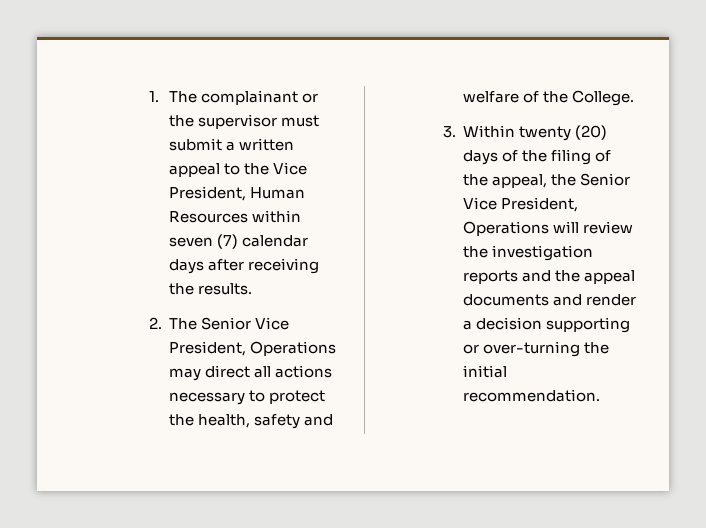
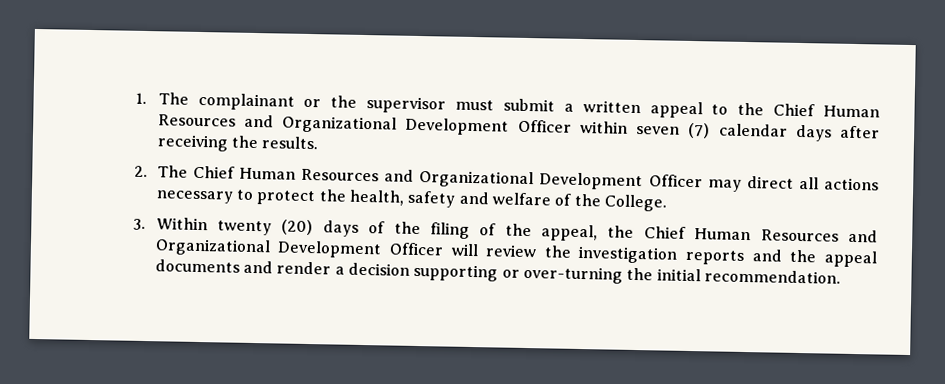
[273,162,308,175] [168,186,306,201] [168,211,248,223] Vice President, Human Resources -> [773,103,880,118] [157,114,572,136] Chief Human Resources and Organizational Development Officer
[201,317,290,330] [169,341,337,356] Senior Vice President, Operations -> [192,165,703,191] Chief Human Resources and Organizational Development Officer
[580,173,631,186] [463,197,579,212] [463,221,550,236] Senior Vice President, Operations -> [643,226,878,243] [154,238,444,259] Chief Human Resources and Organizational Development Officer

